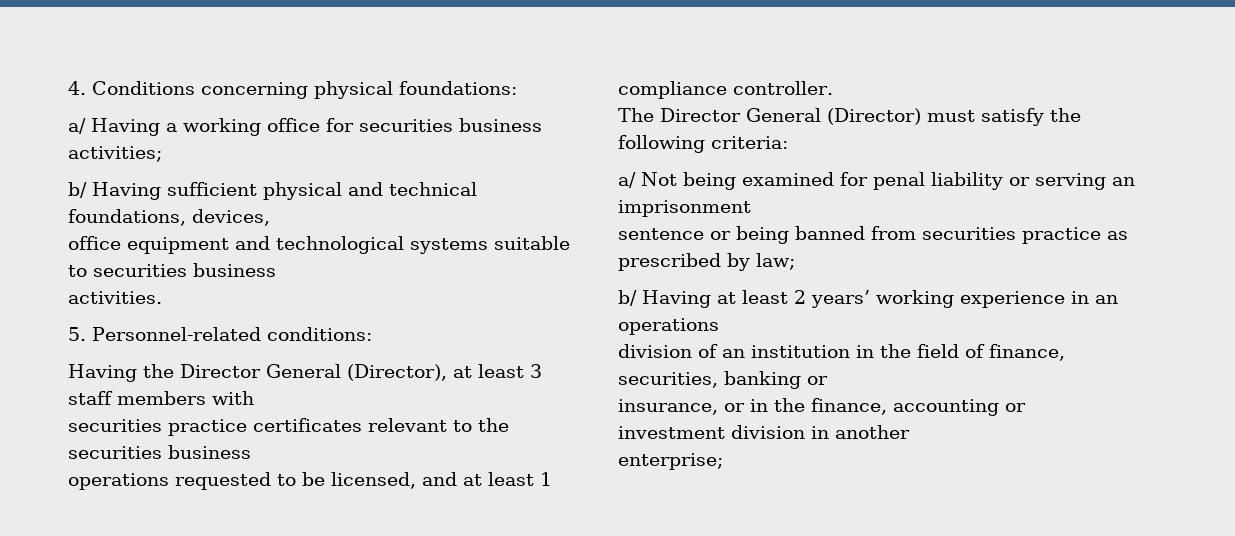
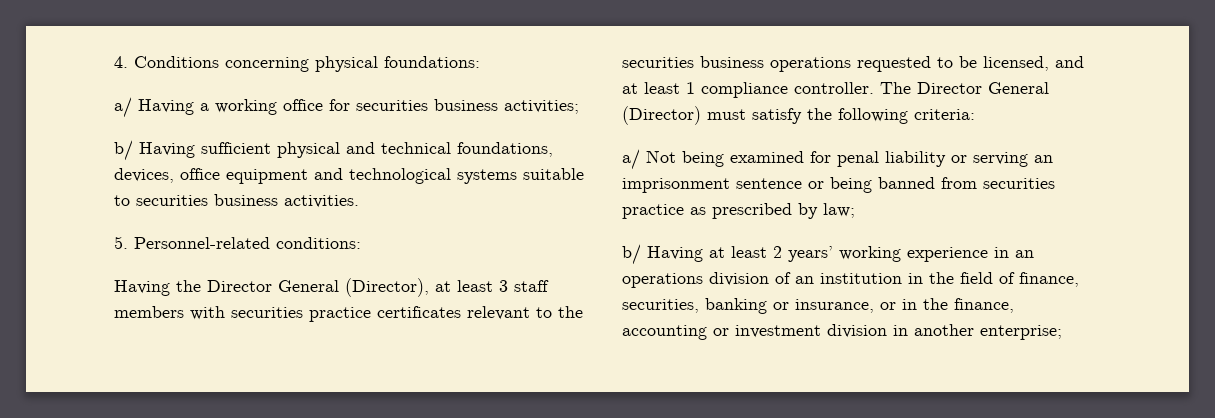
(270, 217) // -> (174, 175) none
(276, 270) // -> (278, 200) none
(254, 398) // -> (225, 313) none
(251, 452) // -> (764, 62) none
(833, 88) // -> (874, 88) none
(751, 208) // -> (730, 185) none
(719, 326) // -> (703, 280) none
(828, 380) // -> (789, 306) none
(910, 432) // -> (974, 330) none

